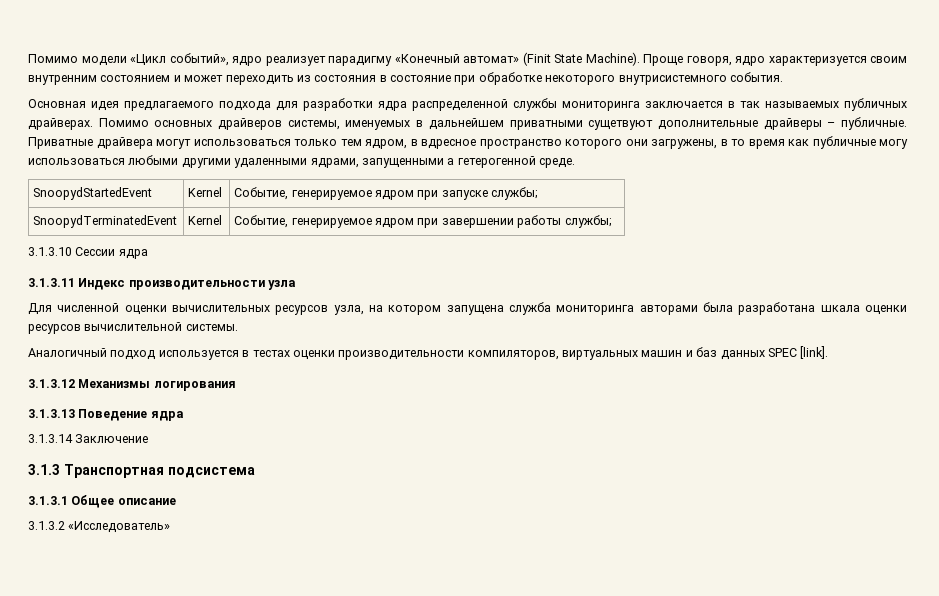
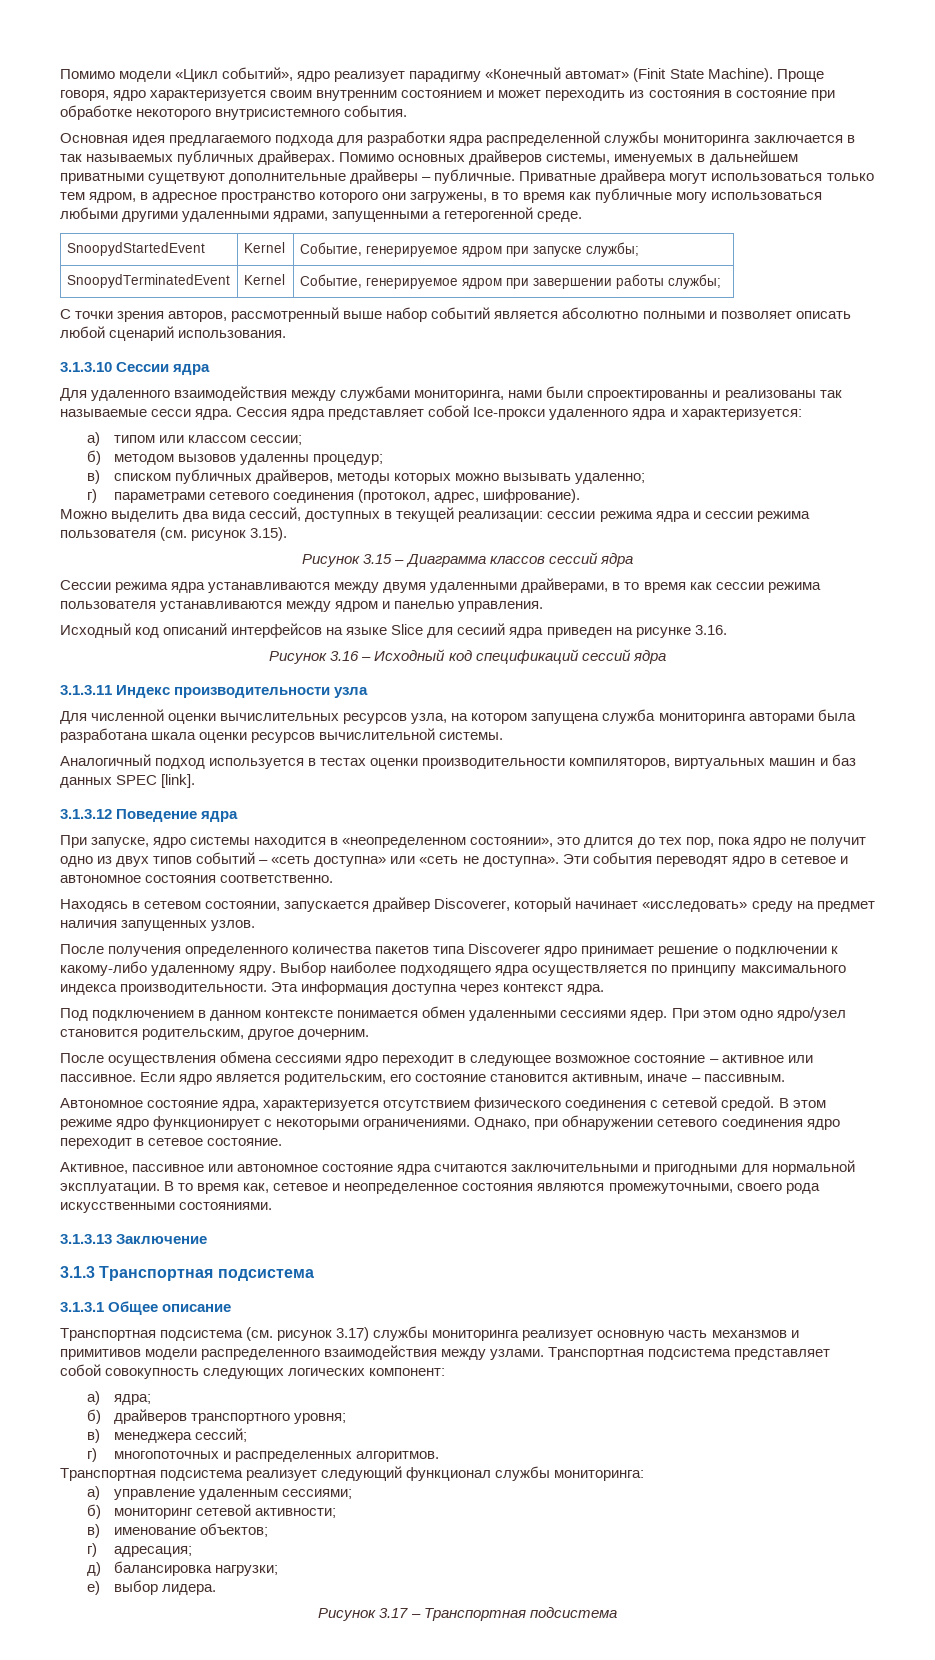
[421,139,476,149] вдресное -> [152,192,218,203] адресное
[28,247,116,256] 3.1.3.10 Сессии -> [60,307,851,322] [60,326,287,341] [60,362,211,375] [60,386,842,401] [60,405,802,420] [86,432,302,446] [86,450,383,465] [86,469,646,484] [86,489,580,503] [60,507,810,522] [60,527,288,541] [302,552,633,567] [60,578,821,593] [60,601,544,612] [60,623,727,638] [269,649,631,664] С точки зрения авторов, рассмотренный выше набор событий является абсолютно полными и позволяет описать любой сценарий использования. // 3.1.3.10 Сессии ядра // Для удаленного взаимодействия между службами мониторинга, нами были спроектированны и реализованы так называемые сесси ядра. Сессия ядра представляет собой Ice-прокси удаленного ядра и характеризуется: // а) типом или классом сессии; // б) методом вызовов удаленны процедур; // в) списком публичных драйверов, методы которых можно вызывать удаленно; // г) параметрами сетевого соединения (протокол, адрес, шифрование). // Можно выделить два вида сессий, доступных в текущей реализации: сессии режима ядра и сессии режима пользователя (см. рисунок 3.15). // Рисунок 3.15 – Диаграмма классов сессий ядра // Сессии режима ядра устанавливаются между двумя удаленными драйверами, в то время как сессии режима пользователя устанавливаются между ядром и панелью управления. // Исходный код описаний интерфейсов на языке Slice для сесиий ядра приведен на рисунке 3.16. // Рисунок 3.16 – Исходный код спецификаций сессий
[78,379,236,391] [28,409,75,418] Механизмы логирования // 3.1.3.13 -> (112, 814) none
[28,434,73,443] 3.1.3.14 -> [60,835,866,848] [60,852,848,867] [60,875,334,883] [60,897,875,912] [60,920,256,931] [60,943,838,957] [60,961,846,976] [60,981,605,995] [60,1006,846,1021] [60,1029,370,1040] [60,1051,813,1066] [60,1072,785,1085] [60,1096,826,1111] [60,1115,840,1130] [60,1138,283,1149] [60,1160,855,1175] [60,1181,820,1194] [60,1202,273,1213] [60,1234,112,1244] При запуске, ядро системы находится в «неопределенном состоянии», это длится до тех пор, пока ядро не получит одно из двух типов событий – «сеть доступна» или «сеть не доступна». Эти события переводят ядро в сетевое и автономное состояния соответственно. // Находясь в сетевом состоянии, запускается драйвер Discoverer, который начинает «исследовать» среду на предмет наличия запущенных узлов. // После получения определенного количества пакетов типа Discoverer ядро принимает решение о подключении к какому-либо удаленному ядру. Выбор наиболее подходящего ядра осуществляется по принципу максимального индекса производительности. Эта информация доступна через контекст ядра. // Под подключением в данном контексте понимается обмен удаленными сессиями ядер. При этом одно ядро/узел становится родительским, другое дочерним. // После осуществления обмена сессиями ядро переходит в следующее возможное состояние – активное или пассивное. Если ядро является родительским, его состояние становится активным, иначе – пассивным. // Автономное состояние ядра, характеризуется отсутствием физического соединения с сетевой средой. В этом режиме ядро функционирует с некоторыми ограничениями. Однако, при обнаружении сетевого соединения ядро переходит в сетевое состояние. // Активное, пассивное или автономное состояние ядра считаются заключительными и пригодными для нормальной эксплуатации. В то время как, сетевое и неопределенное состояния являются промежуточными, своего рода искусственными состояниями. // 3.1.3.13
[28,521,171,533] 3.1.3.2 «Исследователь» -> [60,1326,799,1341] [60,1345,831,1360] [60,1364,446,1379] [86,1391,151,1405] [86,1409,346,1424] [86,1428,247,1443] [86,1448,439,1462] [60,1466,645,1481] [86,1486,352,1500] [86,1504,336,1519] [86,1523,268,1538] [86,1543,192,1557] [86,1561,278,1576] [86,1580,216,1595] [318,1607,617,1621] Транспортная подсистема (см. рисунок 3.17) службы мониторинга реализует основную часть механзмов и примитивов модели распределенного взаимодействия между узлами. Транспортная подсистема представляет собой совокупность следующих логических компонент: // а) ядра; // б) драйверов транспортного уровня; // в) менеджера сессий; // г) многопоточных и распределенных алгоритмов. // Транспортная подсистема реализует следующий функционал службы мониторинга: // а) управление удаленным сессиями; // б) мониторинг сетевой активности; // в) именование объектов; // г) адресация; // д) балансировка нагрузки; // е) выбор лидера. // Рисунок 3.17 – Транспортная подсистема

